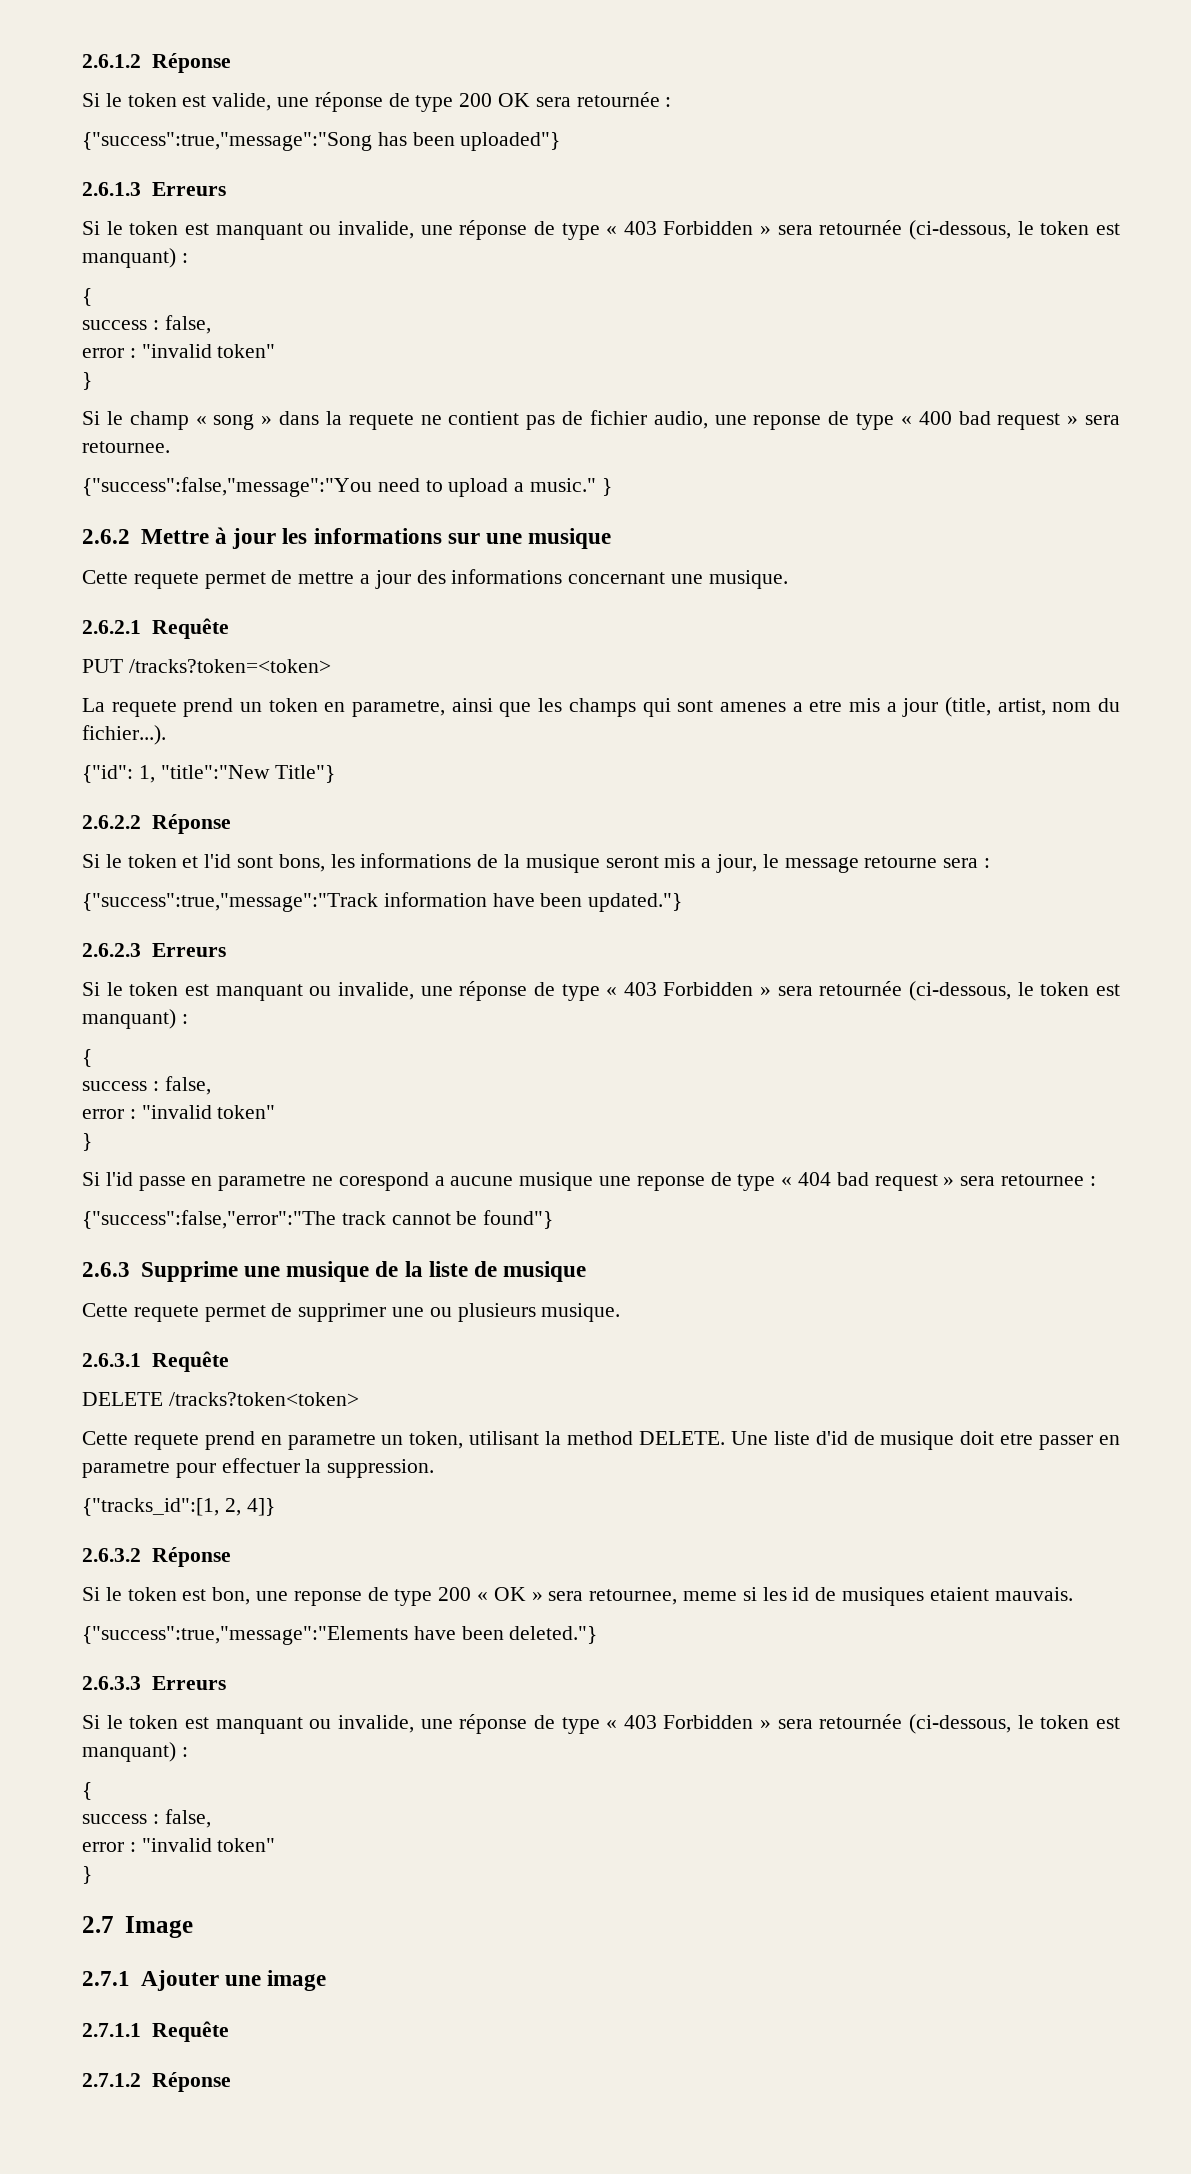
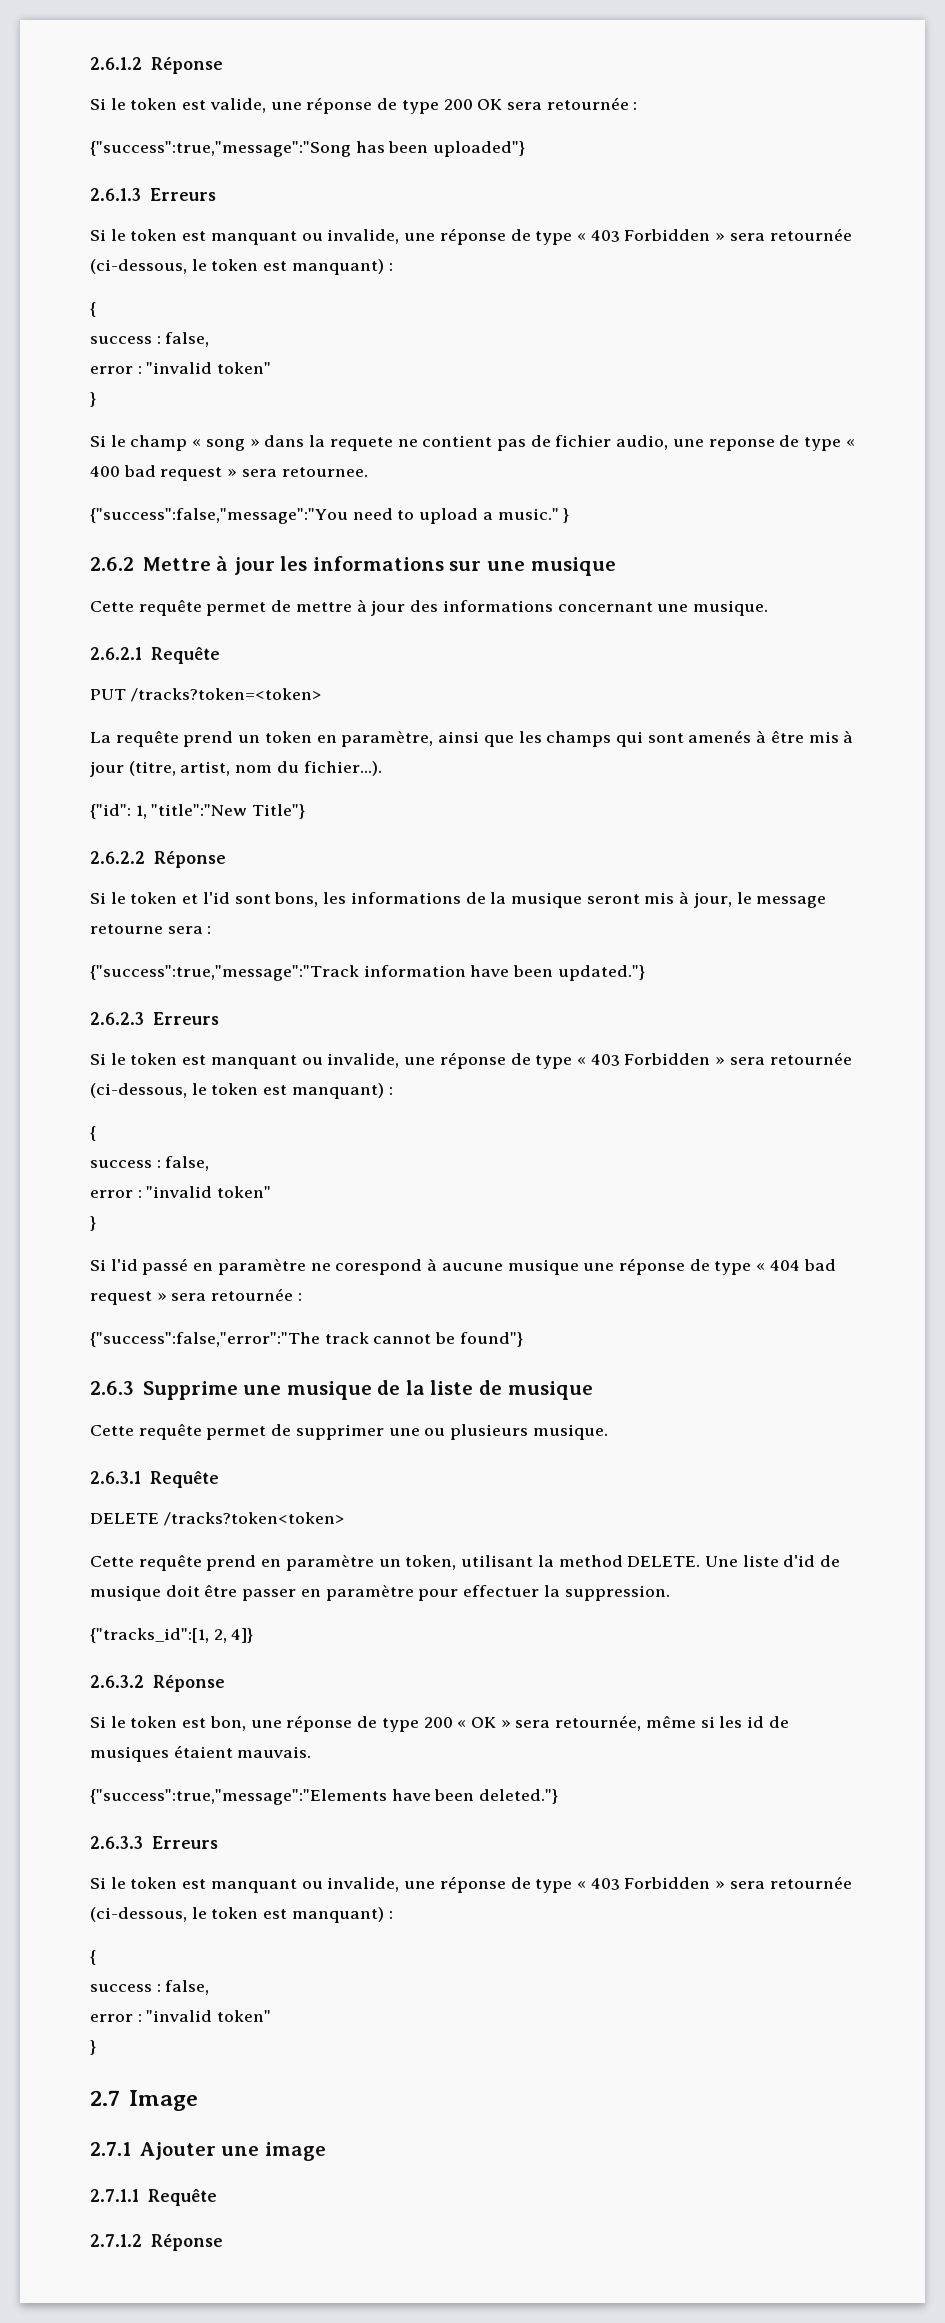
[133,572,199,589] requete -> [138,599,202,616] requête
[360,574,371,584] a -> [356,599,367,612] à
[111,700,177,717] requete -> [115,730,179,747] requête
[352,700,446,717] parametre, -> [341,731,434,747] paramètre,
[719,697,991,717] amenes a etre mis a jour (title, -> [688,730,854,743] [90,761,176,777] amenés à être mis à jour (titre,
[701,858,712,868] a -> [679,891,690,904] à
[138,1174,307,1191] passe en parametre -> [142,1258,306,1275] passé en paramètre
[434,1176,445,1186] a -> [427,1258,438,1271] à
[636,1176,705,1191] reponse -> [618,1258,685,1275] réponse
[1001,1174,1085,1186] retournee -> [211,1288,294,1301] retournée
[133,1305,199,1322] requete -> [138,1423,202,1440] requête
[133,1433,199,1450] requete -> [138,1554,202,1571] requête
[287,1433,376,1450] parametre -> [285,1555,374,1571] paramètre
[1000,1433,1034,1445] etre -> [204,1584,238,1597] être
[82,1461,170,1478] parametre -> [325,1585,414,1601] paramètre
[293,1591,362,1606] reponse -> [286,1715,353,1732] réponse
[589,1589,738,1605] retournee, meme -> [555,1715,696,1731] retournée, même
[929,1587,989,1601] etaient -> [173,1745,233,1758] étaient

